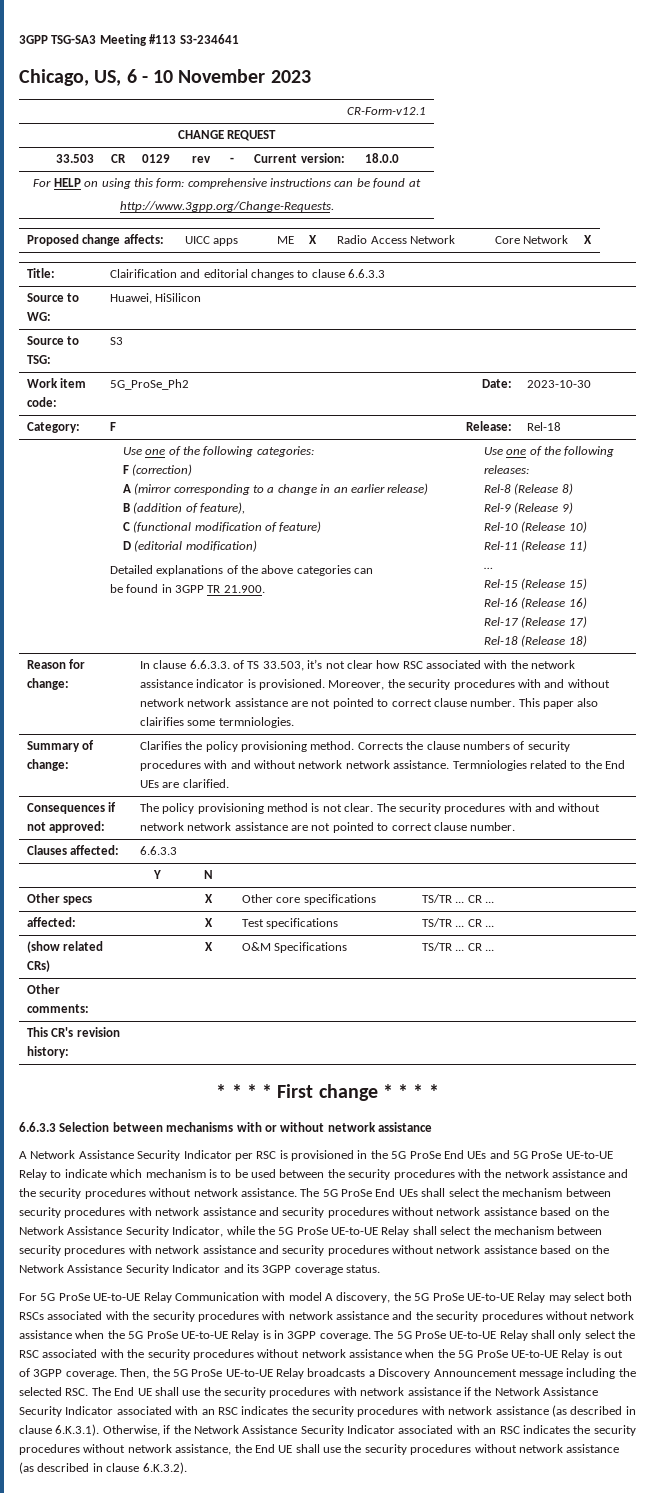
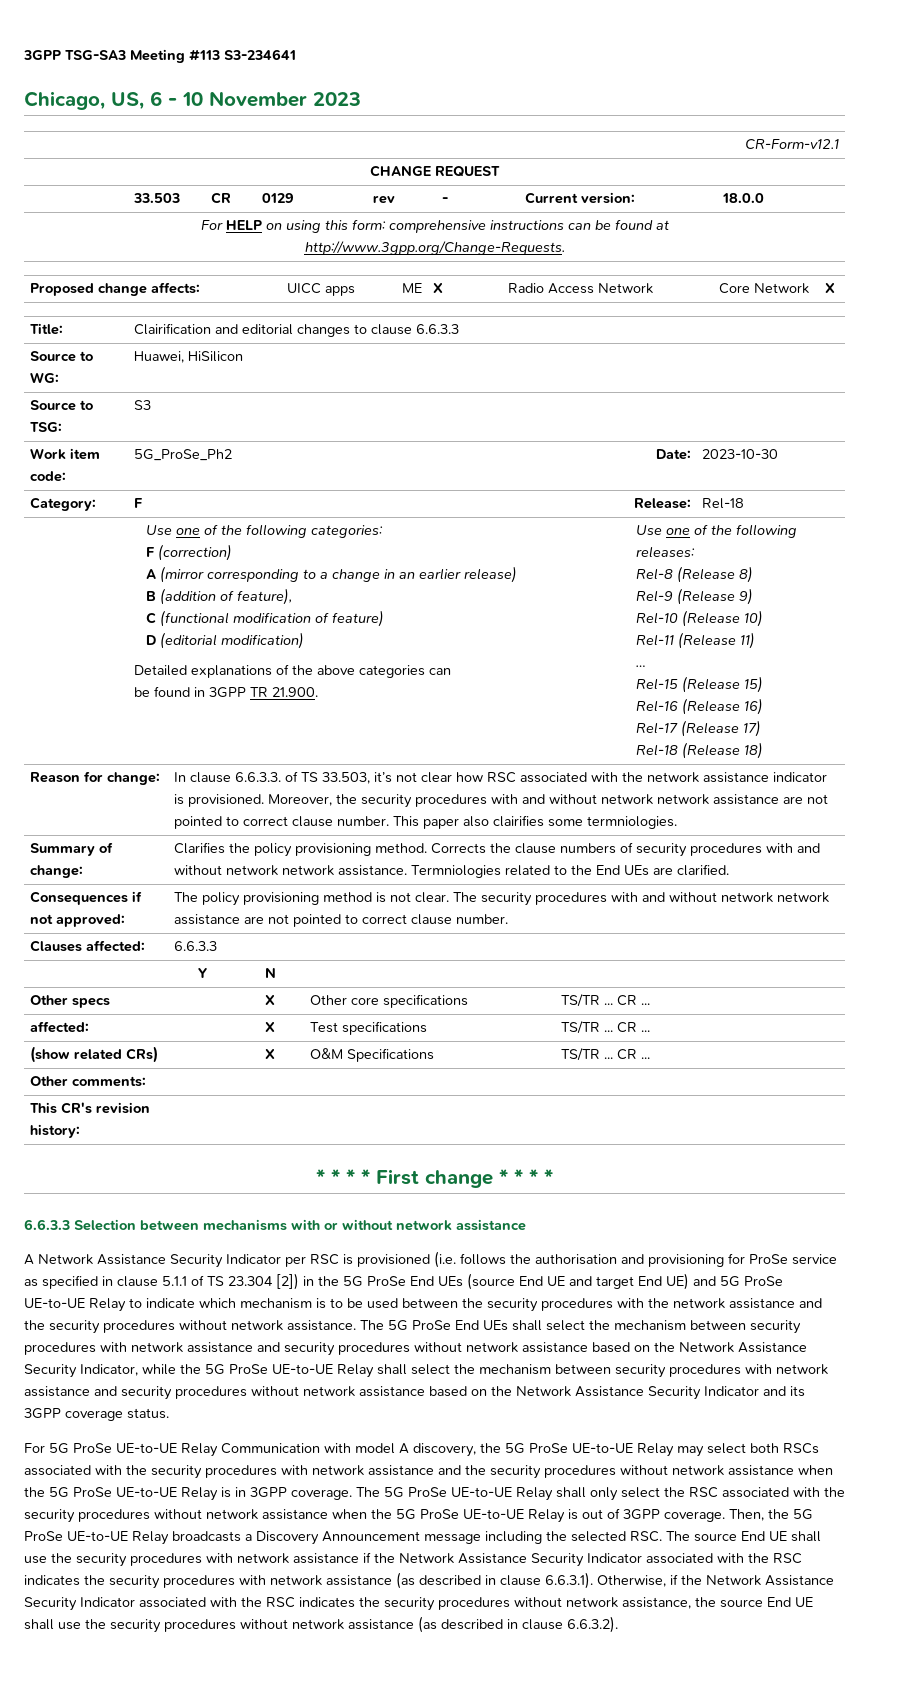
(354, 1155) none -> [434,1251,837,1268] [24,1273,299,1290] (i.e. follows the authorisation and provisioning for ProSe service as specified in clause 5.1.1 of TS 23.304 [2])
(487, 1155) none -> [467,1273,689,1290] (source End UE and target End UE)
(111, 1391) none -> [694,1533,737,1542] source
[201,1409,215,1415] an -> [748,1553,769,1563] the
[55,1424,100,1436] 6.K.3.1). -> [545,1572,593,1589] 6.6.3.1).
[483,1428,497,1434] an -> [241,1597,262,1607] the
(252, 1448) none -> [720,1599,763,1608] source
[142,1462,187,1474] 6.K.3.2). -> [567,1616,618,1633] 6.6.3.2).

